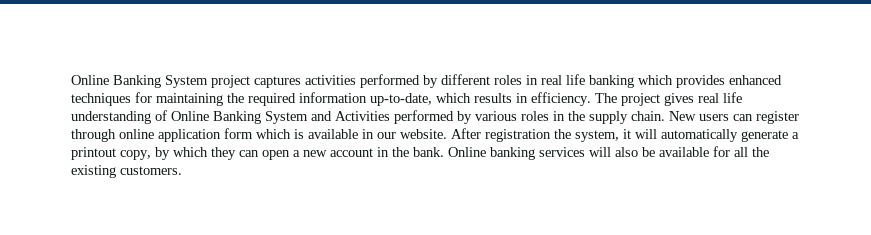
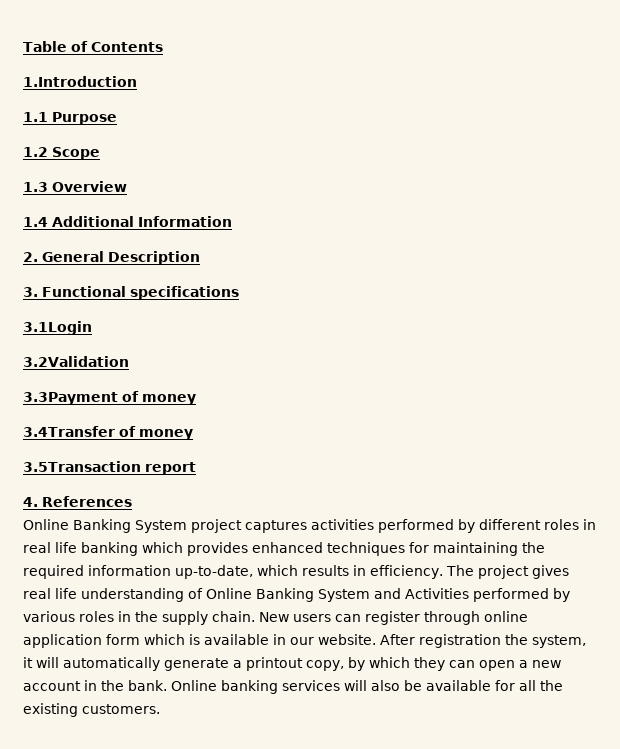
(71, 80) none -> [23,41,163,52] [23,76,137,87] [23,112,117,125] [23,147,100,160] [23,181,127,192] [23,216,232,227] [23,251,200,265] [23,286,239,300] [23,321,92,335] [23,356,129,367] [23,391,196,405] [23,426,193,440] [23,461,196,475] [23,496,132,507] Table of Contents // 1.Introduction // 1.1 Purpose // 1.2 Scope // 1.3 Overview // 1.4 Additional Information // 2. General Description // 3. Functional specifications // 3.1Login // 3.2Validation // 3.3Payment of money // 3.4Transfer of money // 3.5Transaction report // 4. References //

